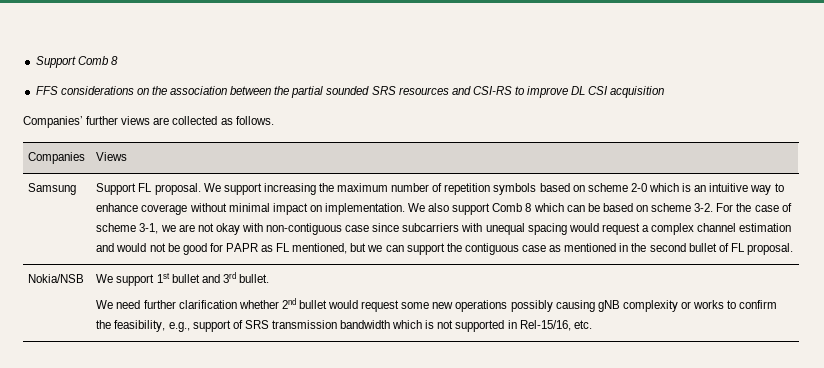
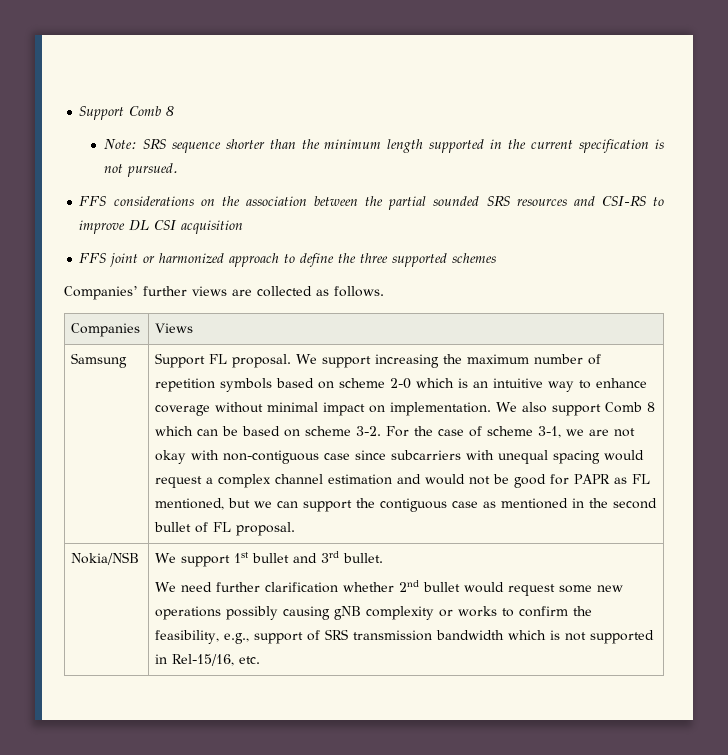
(118, 60) none -> [103,139,664,153] [103,163,178,177] // Note: SRS sequence shorter than the minimum length supported in the current specification is not pursued.
(665, 92) none -> [79,253,497,267] // FFS joint or harmonized approach to define the three supported schemes

